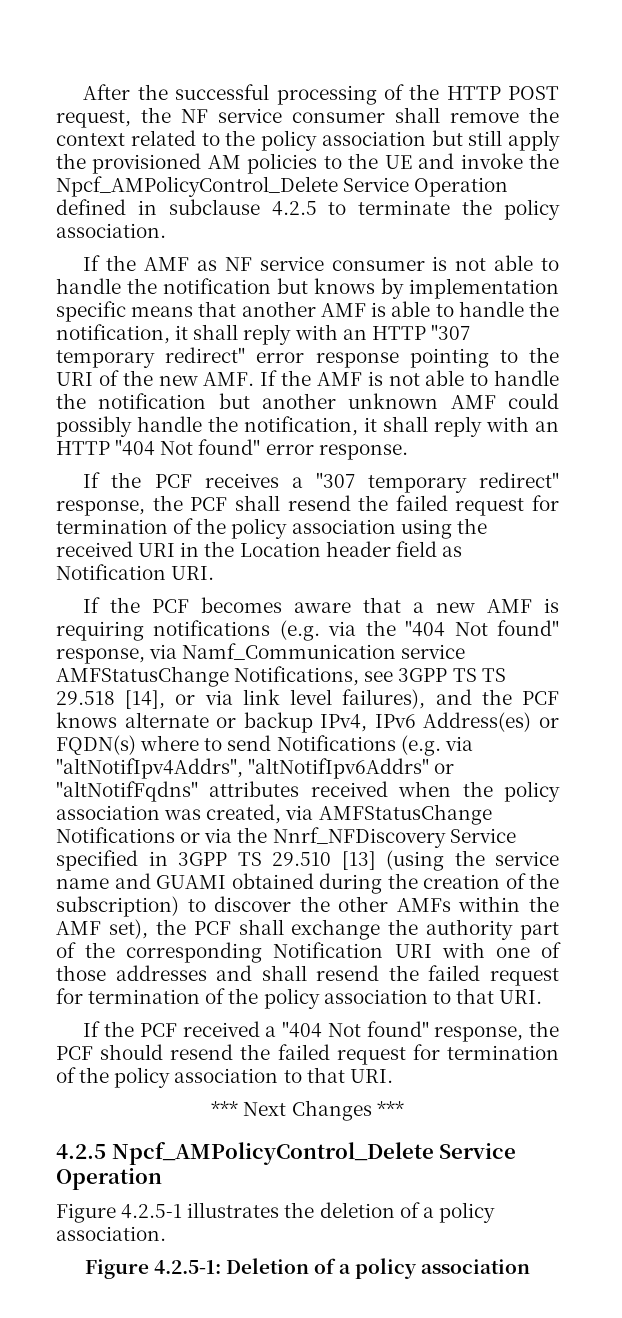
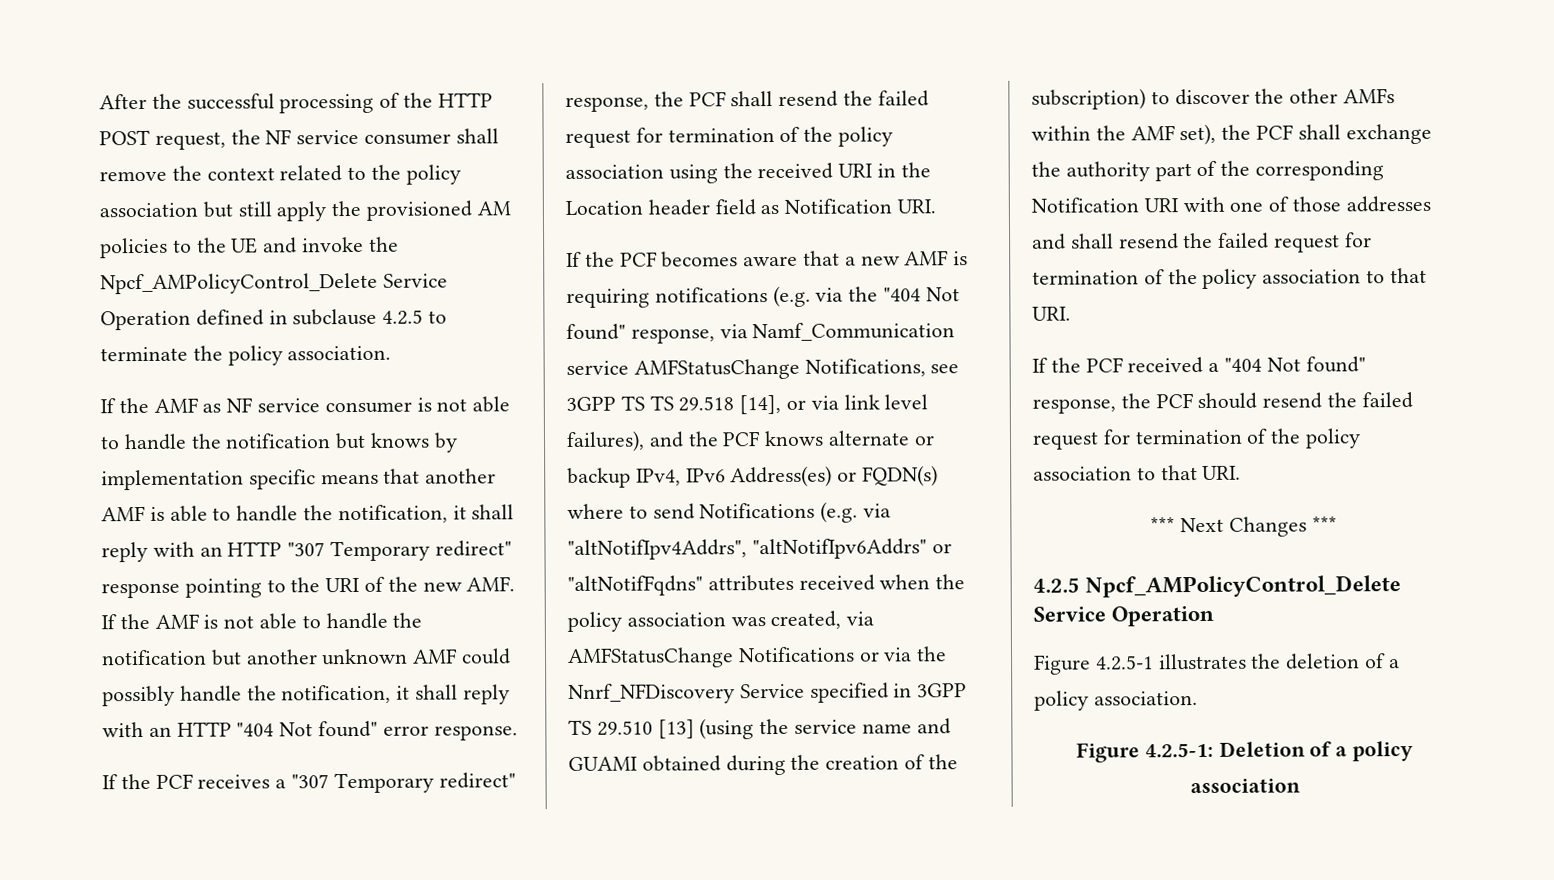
[56,347,305,368] temporary redirect" error -> [330,540,512,562] Temporary redirect"
[367,475,467,493] temporary -> [333,772,434,794] Temporary

